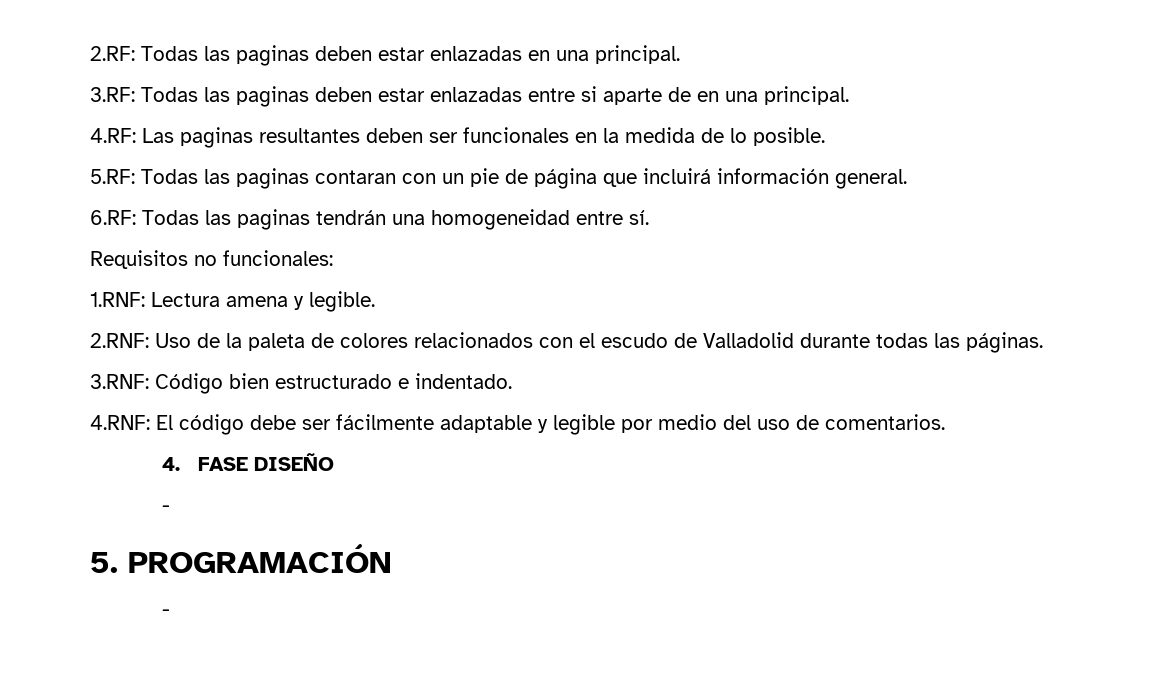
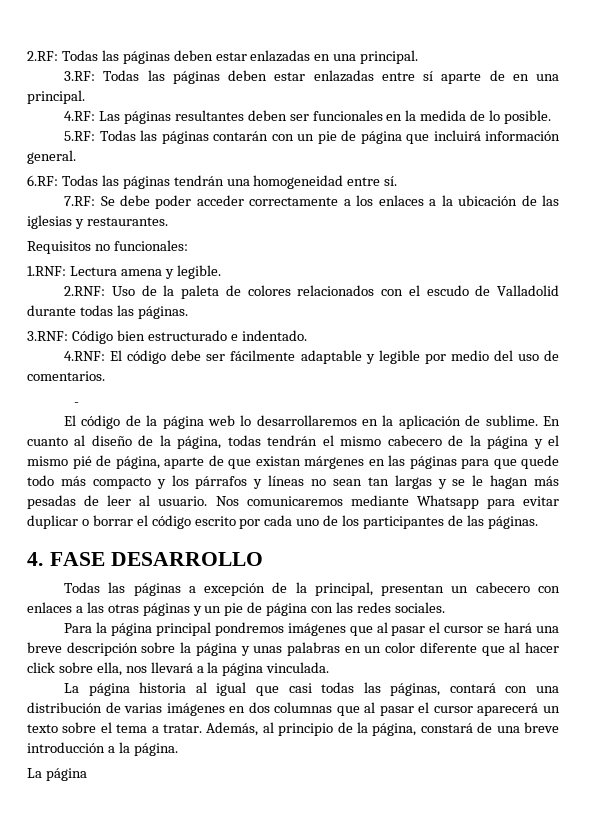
[236,45,309,66] paginas -> [122,51,170,64] páginas
[236,86,309,107] paginas -> [172,71,220,84] páginas
[581,86,597,102] si -> [423,71,434,81] sí
[180,127,253,148] paginas -> [123,111,171,124] páginas
[236,168,396,189] paginas contaran -> [161,131,269,144] páginas contarán
[237,209,310,230] paginas -> [122,176,170,189] páginas
(649, 217) none -> [64,195,560,209] [27,215,168,229] // 7.RF: Se debe poder acceder correctamente a los enlaces a la ubicación de las iglesias y restaurantes.
[161,453,334,471] [161,505,170,512] [90,544,392,573] [161,609,170,616] 4. FASE DISEÑO // - // 5. PROGRAMACIÓN // - -> [73,402,79,406] [64,415,560,429] [27,435,560,449] [27,455,559,469] [27,475,559,489] [27,495,559,509] [27,515,538,529] [27,552,264,566] [64,582,561,596] [27,602,445,616] [64,622,560,636] [27,642,560,656] [27,662,330,676] [64,682,560,696] [27,702,561,716] [27,722,559,736] [27,742,178,756] [27,768,87,781] - // El código de la página web lo desarrollaremos en la aplicación de sublime. En cuanto al diseño de la página, todas tendrán el mismo cabecero de la página y el mismo pié de página, aparte de que existan márgenes en las páginas para que quede todo más compacto y los párrafos y líneas no sean tan largas y se le hagan más pesadas de leer al usuario. Nos comunicaremos mediante Whatsapp para evitar duplicar o borrar el código escrito por cada uno de los participantes de las páginas. // 4. FASE DESARROLLO // Todas las páginas a excepción de la principal, presentan un cabecero con enlaces a las otras páginas y un pie de página con las redes sociales. // Para la página principal pondremos imágenes que al pasar el cursor se hará una breve descripción sobre la página y unas palabras en un color diferente que al hacer click sobre ella, nos llevará a la página vinculada. // La página historia al igual que casi todas las páginas, contará con una distribución de varias imágenes en dos columnas que al pasar el cursor aparecerá un texto sobre el tema a tratar. Además, al principio de la página, constará de una breve introducción a la página. // La página

